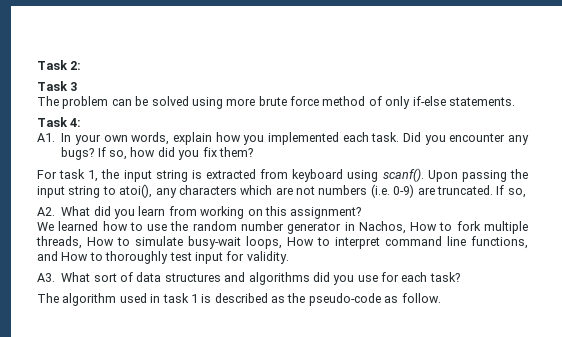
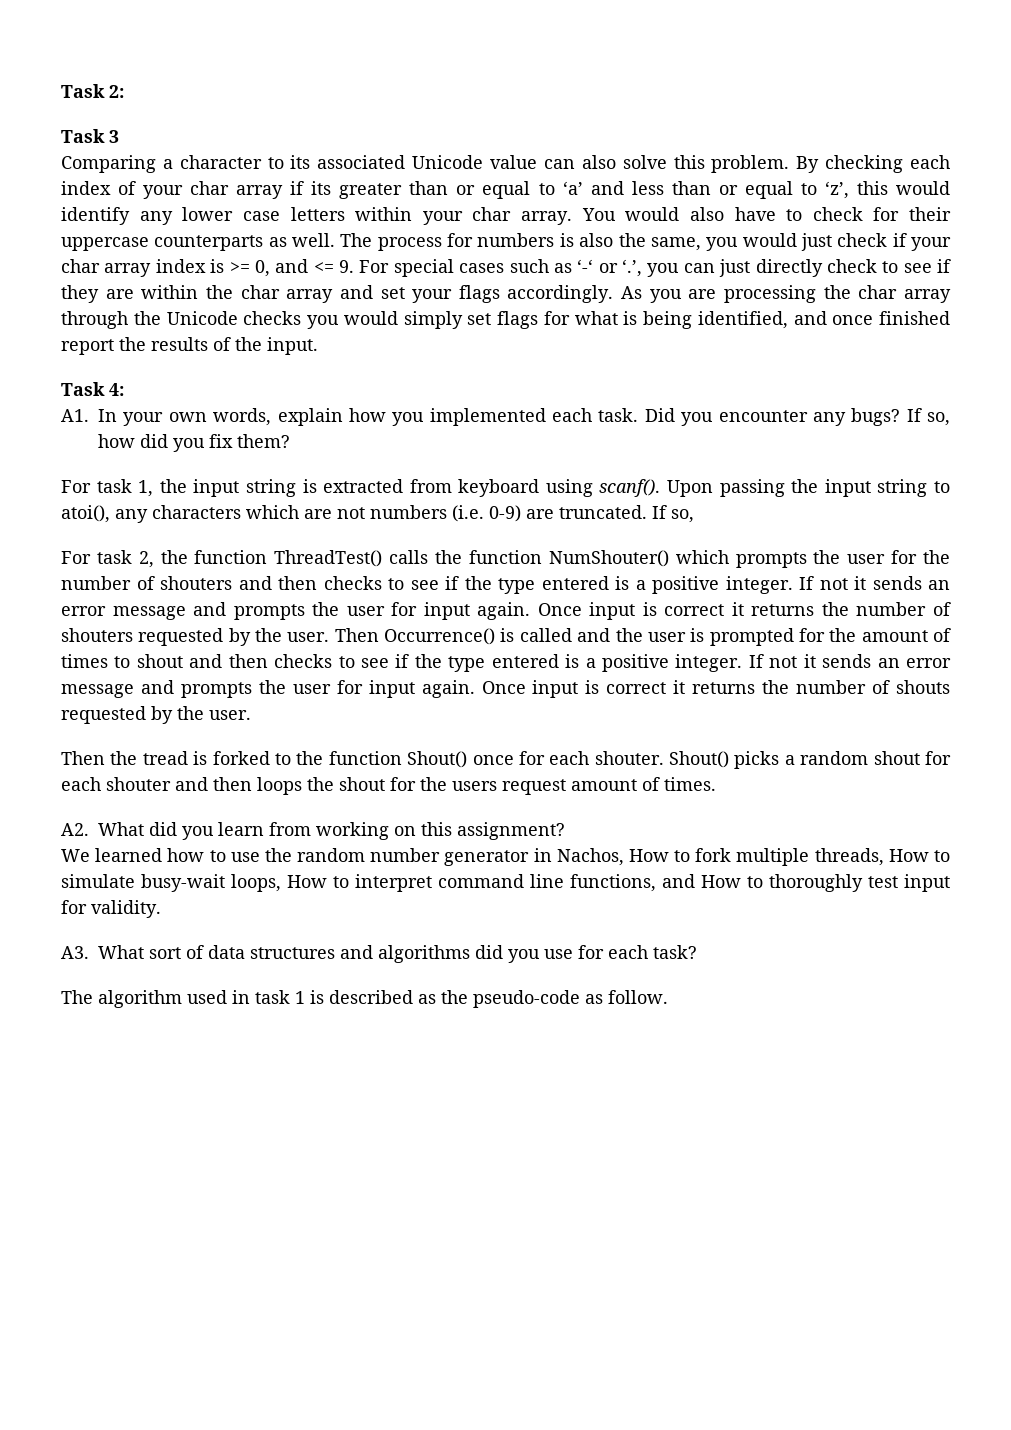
[37,96,515,109] The problem can be solved using more brute force method of only if-else statements. -> [61,155,951,173] [61,181,950,199] [61,207,951,225] [61,233,952,251] [61,259,951,277] [61,285,951,303] [61,311,950,329] [61,337,318,355] Comparing a character to its associated Unicode value can also solve this problem. By checking each index of your char array if its greater than or equal to ‘a’ and less than or equal to ‘z’, this would identify any lower case letters within your char array. You would also have to check for their uppercase counterparts as well. The process for numbers is also the same, you would just check if your char array index is >= 0, and <= 9. For special cases such as ‘-‘ or ‘.’, you can just directly check to see if they are within the char array and set your flags accordingly. As you are processing the char array through the Unicode checks you would simply set flags for what is being identified, and once finished report the results of the input.
(526, 193) none -> [61,550,951,568] [61,576,950,594] [61,602,951,620] [61,628,952,646] [61,654,952,672] [61,680,951,698] [61,706,251,724] [61,751,952,769] [61,777,716,795] // For task 2, the function ThreadTest() calls the function NumShouter() which prompts the user for the number of shouters and then checks to see if the type entered is a positive integer. If not it sends an error message and prompts the user for input again. Once input is correct it returns the number of shouters requested by the user. Then Occurrence() is called and the user is prompted for the amount of times to shout and then checks to see if the type entered is a positive integer. If not it sends an error message and prompts the user for input again. Once input is correct it returns the number of shouts requested by the user. // Then the tread is forked to the function Shout() once for each shouter. Shout() picks a random shout for each shouter and then loops the shout for the users request amount of times.

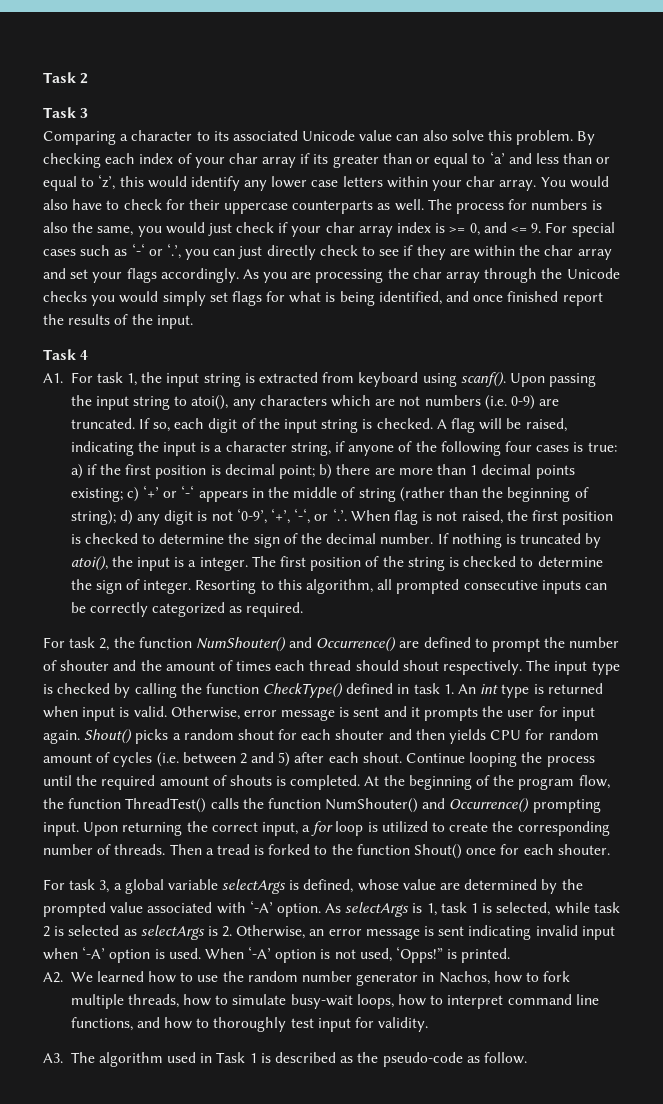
[61,84,124,98] Task 2: -> [43,72,89,84] Task 2
[109,383,124,396] 4: -> [80,350,89,360] 4
[98,408,950,426] [98,434,290,452] In your own words, explain how you implemented each task. Did you encounter any bugs? If so, how did you fix them? // -> (63, 378) none
(694, 516) none -> [174,418,567,433] [70,441,617,456] [70,464,575,479] [70,485,589,502] [70,508,614,525] [70,533,602,548] [70,556,603,571] [70,579,607,594] [70,602,304,617] each digit of the input string is checked. A flag will be raised, indicating the input is a character string, if anyone of the following four cases is true: a) if the first position is decimal point; b) there are more than 1 decimal points existing; c) ‘+’ or ‘-‘ appears in the middle of string (rather than the beginning of string); d) any digit is not ‘0-9’, ‘+’, ‘-‘, or ‘.’. When flag is not raised, the first position is checked to determine the sign of the decimal number. If nothing is truncated by atoi(), the input is a integer. The first position of the string is checked to determine the sign of integer. Resorting to this algorithm, all prompted consecutive inputs can be correctly categorized as required.
(268, 557) none -> [195,637,620,652] [43,660,620,675] [43,683,603,698] [43,706,595,721] [43,729,599,744] [43,752,595,767] [43,775,610,790] [43,798,122,809] NumShouter() and Occurrence() are defined to prompt the number of shouter and the amount of times each thread should shout respectively. The input type is checked by calling the function CheckType() defined in task 1. An int type is returned when input is valid. Otherwise, error message is sent and it prompts the user for input again. Shout() picks a random shout for each shouter and then yields CPU for random amount of cycles (i.e. between 2 and 5) after each shout. Continue looping the process until the required amount of shouts is completed. At the beginning of the program flow, the function
[675,550,951,568] [61,576,950,594] [61,602,951,620] [61,628,952,646] [61,654,952,672] [61,680,951,698] [61,706,251,724] [61,751,138,765] which prompts the user for the number of shouters and then checks to see if the type entered is a positive integer. If not it sends an error message and prompts the user for input again. Once input is correct it returns the number of shouters requested by the user. Then Occurrence() is called and the user is prompted for the amount of times to shout and then checks to see if the type entered is a positive integer. If not it sends an error message and prompts the user for input again. Once input is correct it returns the number of shouts requested by the user. // Then the -> [422,798,601,813] [43,821,610,836] [43,844,214,855] and Occurrence() prompting input. Upon returning the correct input, a for loop is utilized to create the corresponding number of threads. Then a
[669,751,952,769] [61,777,716,795] [61,822,565,840] Shout() picks a random shout for each shouter and then loops the shout for the users request amount of times. // A2. What did you learn from working on this assignment? // -> [43,879,583,894] [43,900,620,917] [43,925,615,940] [43,946,511,963] [43,972,63,983] // For task 3, a global variable selectArgs is defined, whose value are determined by the prompted value associated with ‘-A’ option. As selectArgs is 1, task 1 is selected, while task 2 is selected as selectArgs is 2. Otherwise, an error message is sent indicating invalid input when ‘-A’ option is used. When ‘-A’ option is not used, ‘Opps!” is printed. // A2.
[628,849,669,862] How -> [493,971,522,983] how
[888,849,929,862] How -> [183,994,212,1006] how
[287,875,327,888] How -> [398,994,427,1006] how
[701,875,741,888] How -> [164,1017,193,1029] how
[98,945,697,963] What sort of data structures and algorithms did you use for each task? // -> (63, 1058) none
[255,990,290,1004] task -> [216,1052,246,1063] Task

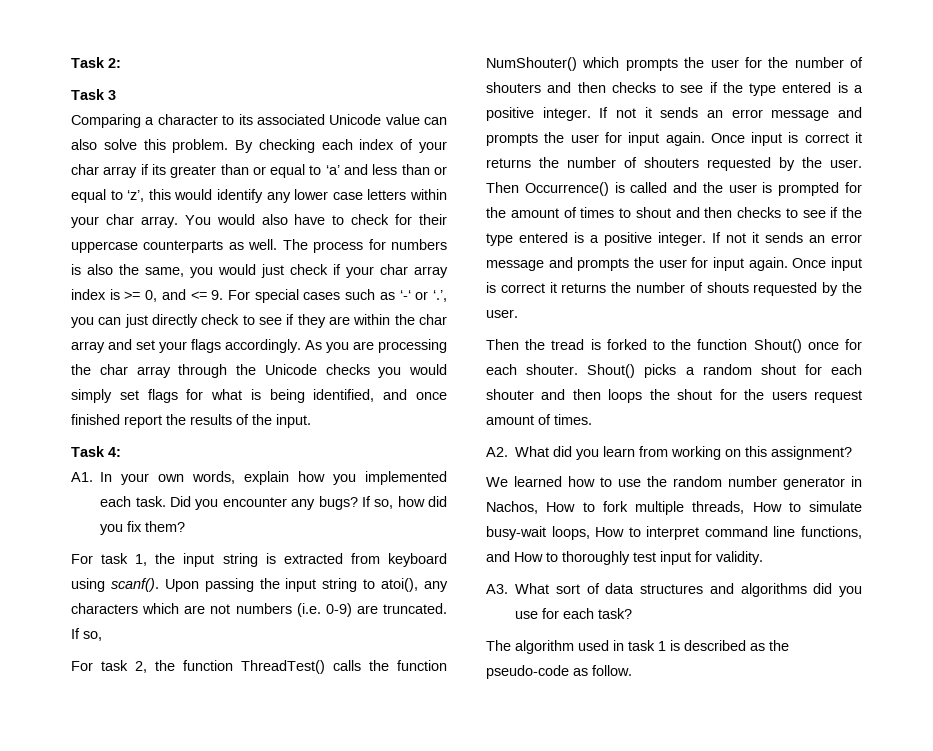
[43,72,89,84] Task 2 -> [71,57,121,68] Task 2:
[80,350,89,360] 4 -> [108,447,121,457] 4:
(63, 378) none -> [100,471,448,485] [100,496,447,510] [100,521,186,535] In your own words, explain how you implemented each task. Did you encounter any bugs? If so, how did you fix them? //
[174,418,567,433] [70,441,617,456] [70,464,575,479] [70,485,589,502] [70,508,614,525] [70,533,602,548] [70,556,603,571] [70,579,607,594] [70,602,304,617] each digit of the input string is checked. A flag will be raised, indicating the input is a character string, if anyone of the following four cases is true: a) if the first position is decimal point; b) there are more than 1 decimal points existing; c) ‘+’ or ‘-‘ appears in the middle of string (rather than the beginning of string); d) any digit is not ‘0-9’, ‘+’, ‘-‘, or ‘.’. When flag is not raised, the first position is checked to determine the sign of the decimal number. If nothing is truncated by atoi(), the input is a integer. The first position of the string is checked to determine the sign of integer. Resorting to this algorithm, all prompted consecutive inputs can be correctly categorized as required. -> (102, 636) none
[195,637,620,652] [43,660,620,675] [43,683,603,698] [43,706,595,721] [43,729,599,744] [43,752,595,767] [43,775,610,790] [43,798,122,809] NumShouter() and Occurrence() are defined to prompt the number of shouter and the amount of times each thread should shout respectively. The input type is checked by calling the function CheckType() defined in task 1. An int type is returned when input is valid. Otherwise, error message is sent and it prompts the user for input again. Shout() picks a random shout for each shouter and then yields CPU for random amount of cycles (i.e. between 2 and 5) after each shout. Continue looping the process until the required amount of shouts is completed. At the beginning of the program flow, the function -> (233, 665) none
[422,798,601,813] [43,821,610,836] [43,844,214,855] and Occurrence() prompting input. Upon returning the correct input, a for loop is utilized to create the corresponding number of threads. Then a -> [582,57,863,71] [486,82,863,96] [486,107,862,121] [486,132,862,146] [486,157,862,171] [486,182,862,196] [486,207,862,218] [486,232,862,246] [486,257,862,271] [486,282,862,296] [486,309,518,318] [486,339,546,350] which prompts the user for the number of shouters and then checks to see if the type entered is a positive integer. If not it sends an error message and prompts the user for input again. Once input is correct it returns the number of shouters requested by the user. Then Occurrence() is called and the user is prompted for the amount of times to shout and then checks to see if the type entered is a positive integer. If not it sends an error message and prompts the user for input again. Once input is correct it returns the number of shouts requested by the user. // Then the
[43,879,583,894] [43,900,620,917] [43,925,615,940] [43,946,511,963] [43,972,63,983] // For task 3, a global variable selectArgs is defined, whose value are determined by the prompted value associated with ‘-A’ option. As selectArgs is 1, task 1 is selected, while task 2 is selected as selectArgs is 2. Otherwise, an error message is sent indicating invalid input when ‘-A’ option is used. When ‘-A’ option is not used, ‘Opps!” is printed. // A2. -> [587,364,862,378] [486,389,862,403] [486,414,592,425] [486,446,853,460] Shout() picks a random shout for each shouter and then loops the shout for the users request amount of times. // A2. What did you learn from working on this assignment? //
[493,971,522,983] how -> [546,502,576,512] How
[183,994,212,1006] how -> [752,502,782,512] How
[398,994,427,1006] how -> [595,527,625,537] How
[164,1017,193,1029] how -> [514,552,543,562] How
(63, 1058) none -> [515,583,862,597] [515,608,633,619] What sort of data structures and algorithms did you use for each task? //
[216,1052,246,1063] Task -> [628,640,655,651] task

